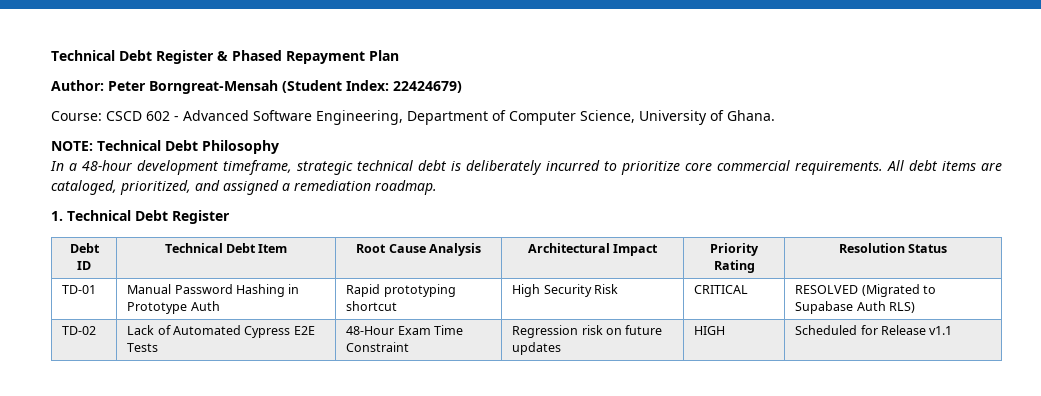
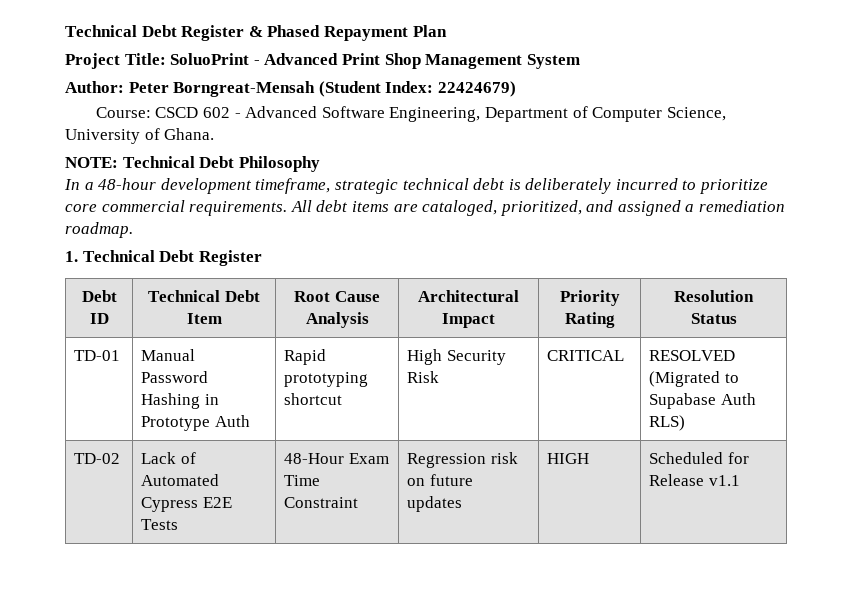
(399, 55) none -> [65,53,580,69] // Project Title: SoluoPrint - Advanced Print Shop Management System

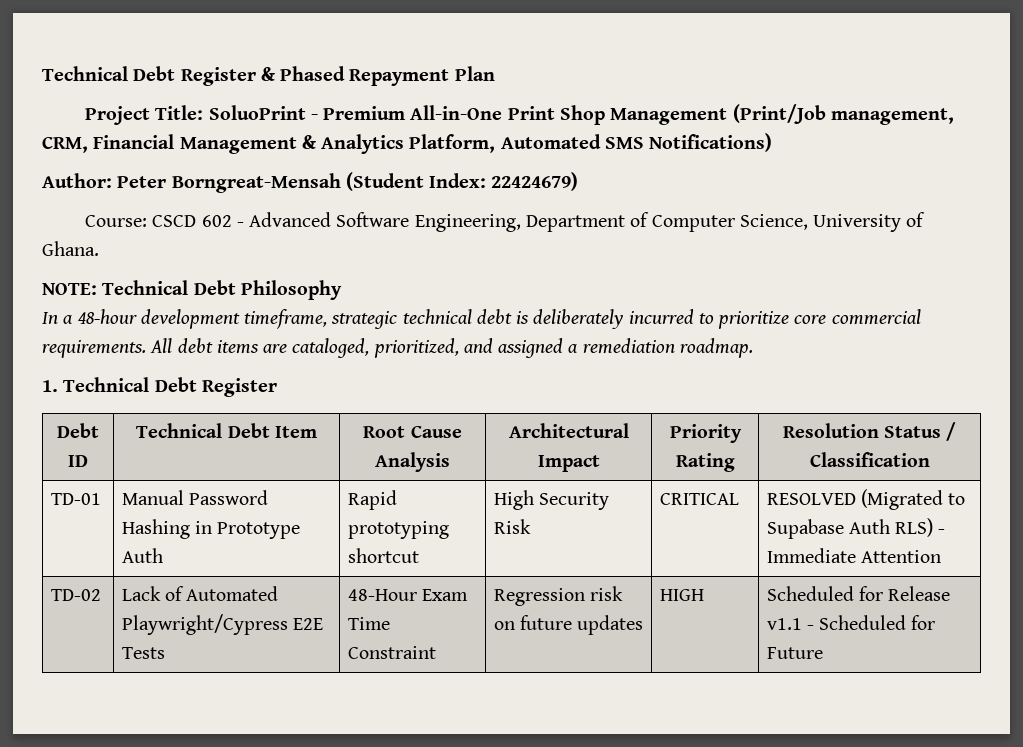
[264,53,339,65] Advanced -> [323,105,503,120] Premium All-in-One
[526,54,580,69] System -> [732,104,954,125] [42,133,773,154] (Print/Job management, CRM, Financial Management & Analytics Platform, Automated SMS Notifications)
(737, 318) none -> [946,422,957,441] [809,452,930,467] / Classification
(686, 423) none -> [938,529,946,534] [766,548,941,563] - Immediate Attention
[141,497,199,512] Cypress -> [121,614,288,635] Playwright/Cypress
(740, 480) none -> [806,615,936,630] [766,647,823,659] - Scheduled for Future

